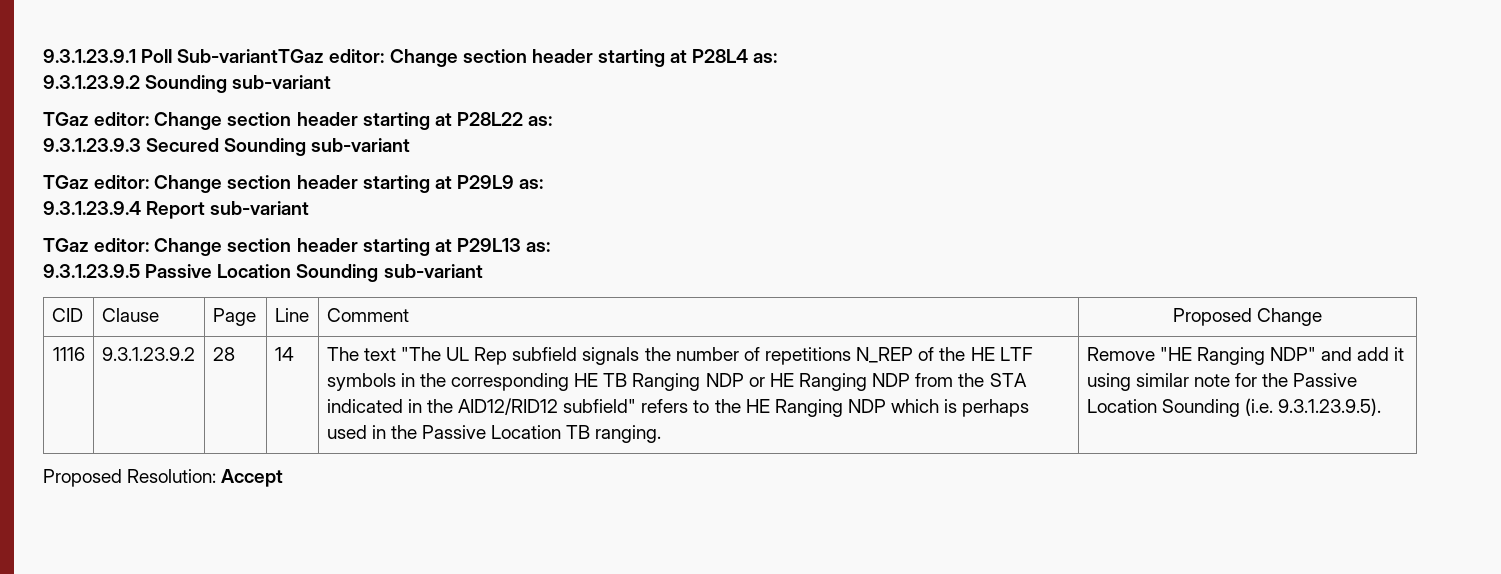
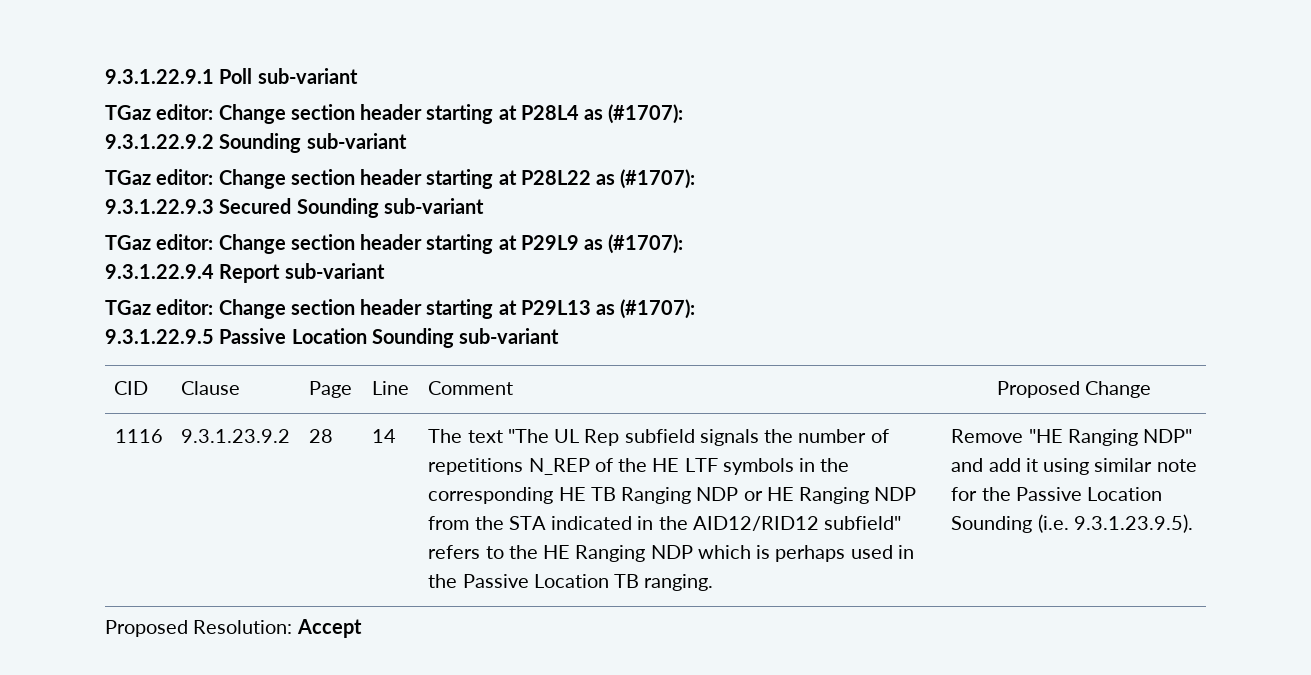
[43,49,325,63] 9.3.1.23.9.1 Poll Sub-variantTGaz -> [105,68,358,84] [105,105,151,120] 9.3.1.22.9.1 Poll sub-variant // TGaz
[753,53,778,63] [43,75,140,89] as: // 9.3.1.23.9.2 -> [584,104,684,124] [105,134,214,149] as (#1707): // 9.3.1.22.9.2
[528,116,553,126] [43,138,141,152] as: // 9.3.1.23.9.3 -> [596,169,696,189] [105,199,214,214] as (#1707): // 9.3.1.22.9.3
[519,179,544,189] [43,201,141,215] as: // 9.3.1.23.9.4 -> [584,234,684,254] [105,264,214,279] as (#1707): // 9.3.1.22.9.4
[526,242,551,252] [43,264,140,278] as: // 9.3.1.23.9.5 -> [596,299,696,319] [105,329,214,344] as (#1707): // 9.3.1.22.9.5

